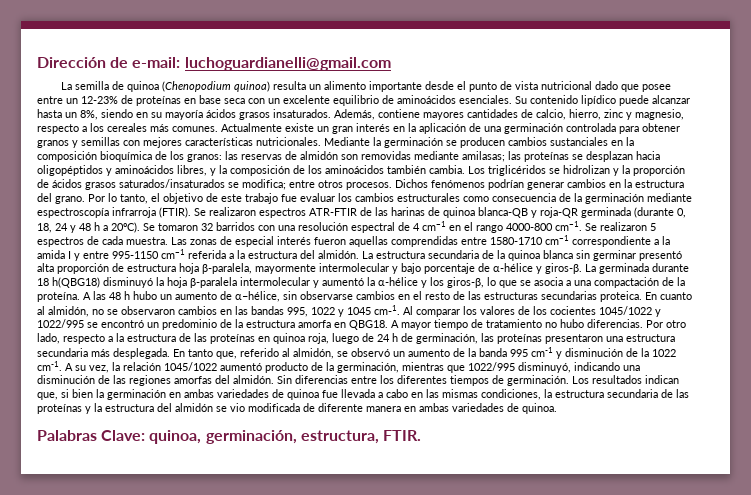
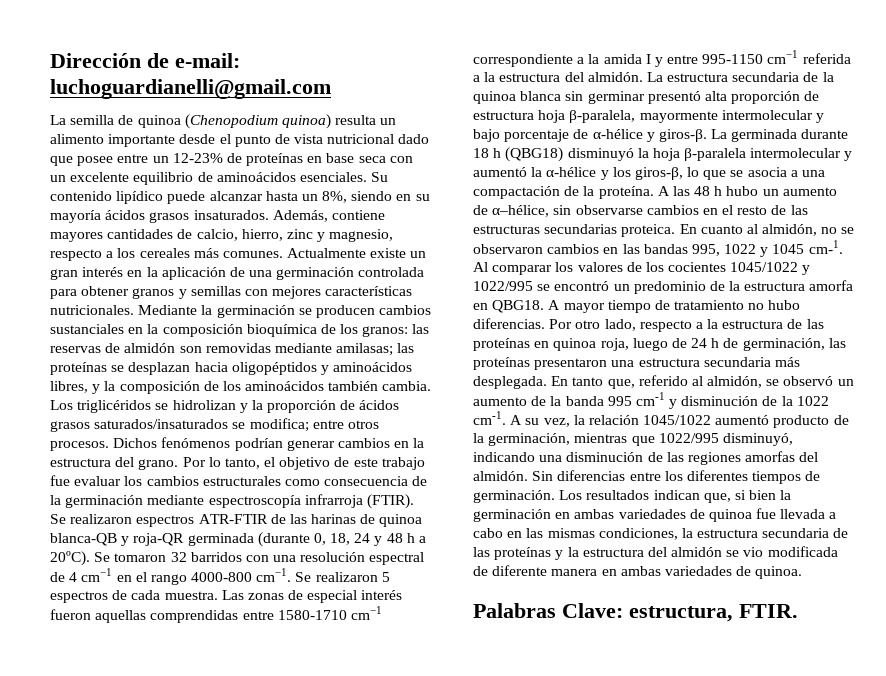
[52,277,100,288] h(QBG18) -> [493,147,564,162] h (QBG18)
[149,430,297,444] quinoa, germinación, -> (623, 610) none

